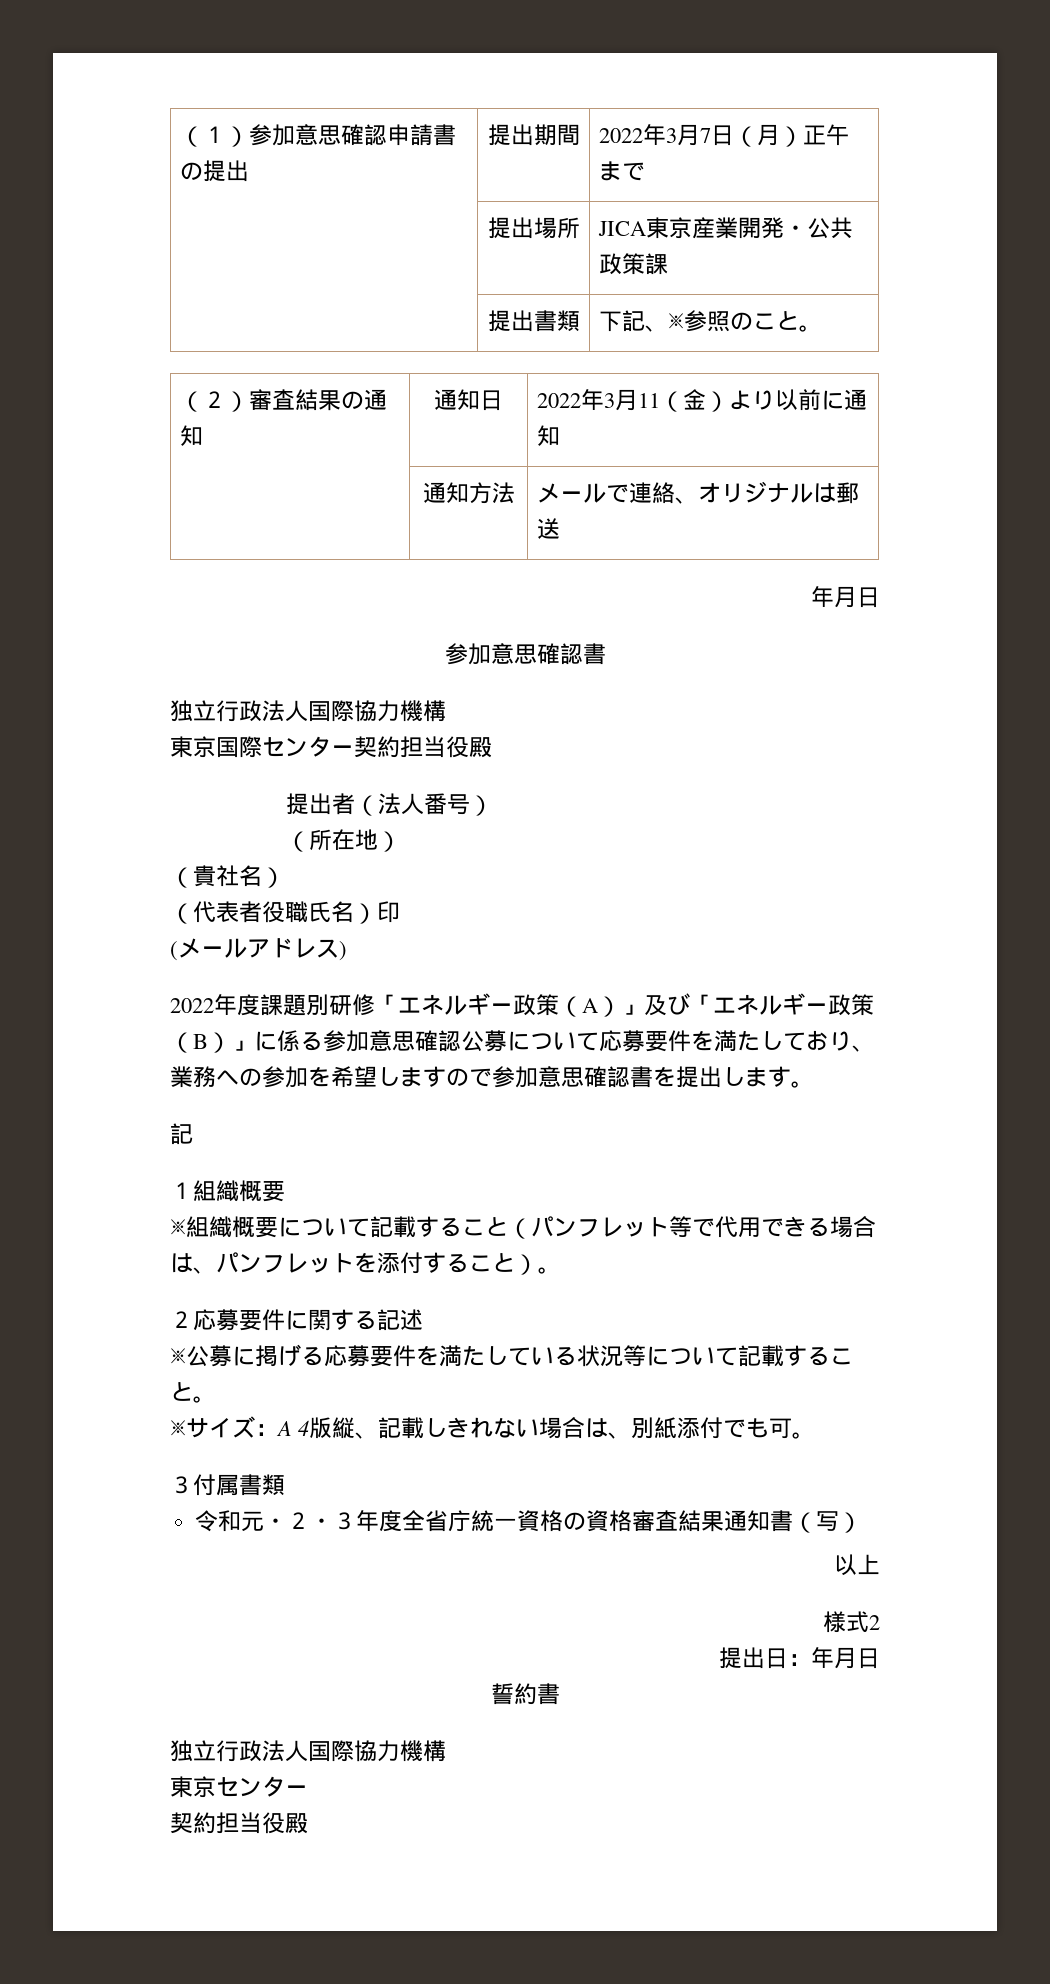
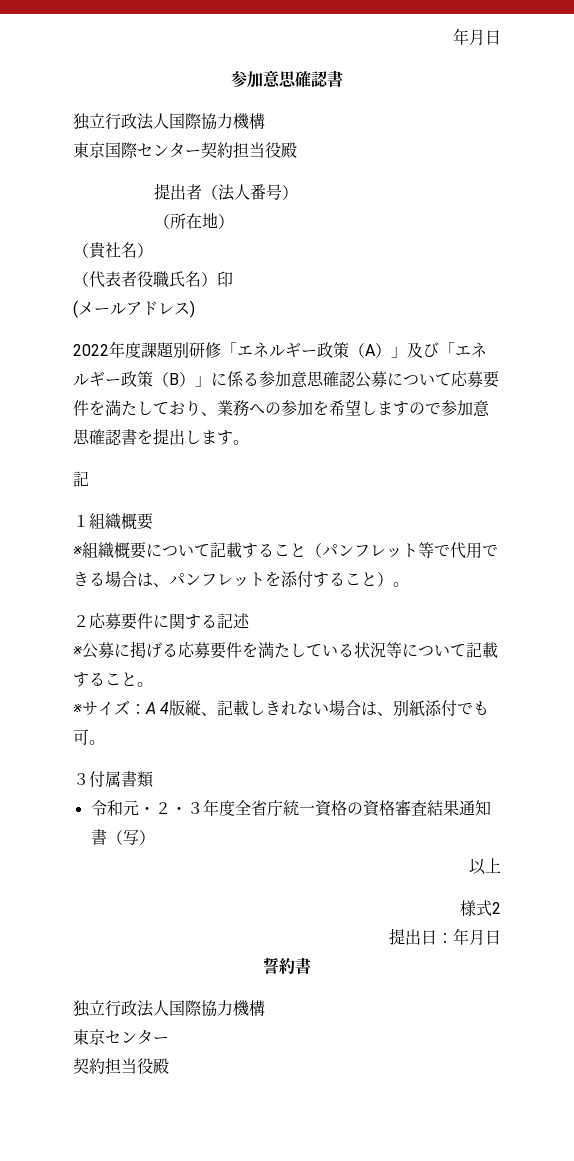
[180,124,457,147] [180,160,250,182] [487,124,580,146] [599,124,850,147] [599,161,646,181] [487,217,580,239] [598,217,854,239] [599,253,669,275] [487,310,580,332] [599,310,823,332] [180,389,388,412] [180,425,204,446] [434,389,504,411] [537,389,868,412] [537,425,561,446] [422,482,515,504] [537,481,860,504] [537,518,561,539] （１）参加意思確認申請書の提出 | 提出期間 | 2022年3月7日（月）正午まで // | 提出場所 | JICA東京産業開発・公共政策課 // | 提出書類 | 下記、※参照のこと。 // （２）審査結果の通知 | 通知日 | 2022年3月11（金）より以前に通知 // | 通知方法 | メールで連絡、オリジナルは郵送 // -> (453, 36) none

